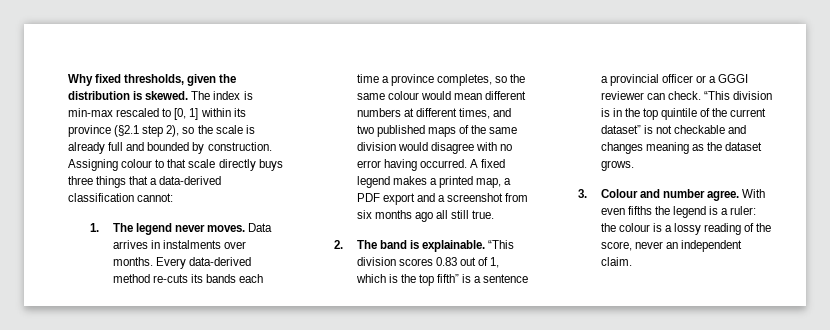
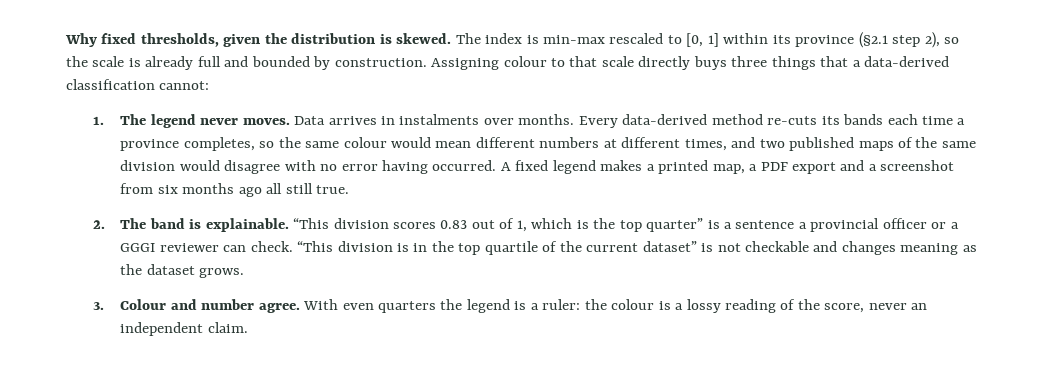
[437,274,460,283] fifth” -> [646,218,704,232] quarter”
[661,108,698,120] quintile -> [484,241,538,255] quartile
[627,206,652,215] fifths -> [377,301,436,313] quarters

